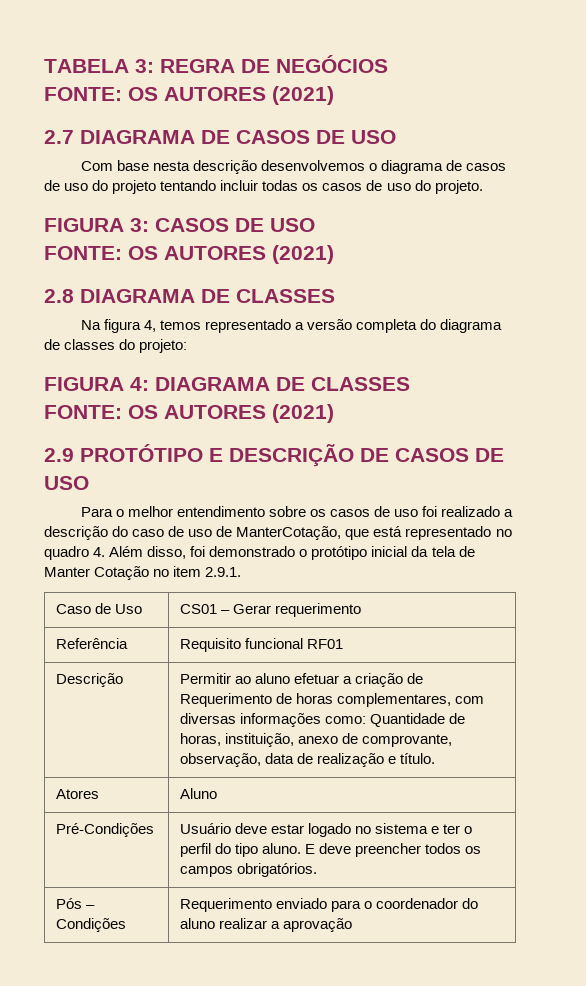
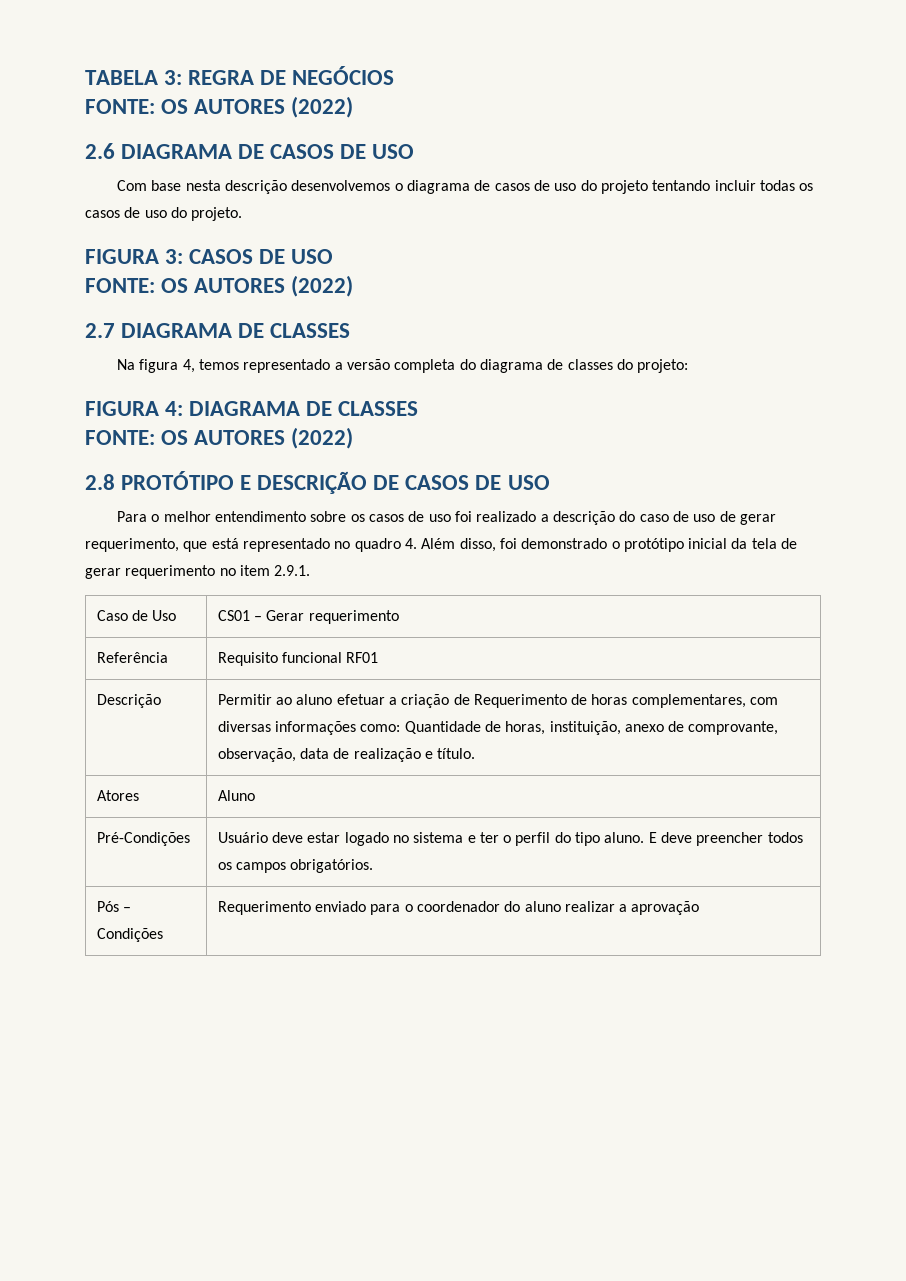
[272,86,334,105] [44,130,74,144] (2021) // 2.7 -> [291,96,354,118] [85,143,115,159] (2022) // 2.6
[272,245,334,264] [44,289,74,303] (2021) // 2.8 -> [291,275,354,297] [85,323,115,338] (2022) // 2.7
[272,404,334,423] [44,448,74,462] (2021) // 2.9 -> [291,427,354,449] [85,474,115,490] (2022) // 2.8
[236,526,342,540] ManterCotação, -> [739,514,776,525] [85,538,179,552] gerar requerimento,
[44,566,150,580] Manter Cotação -> [85,565,216,579] gerar requerimento

